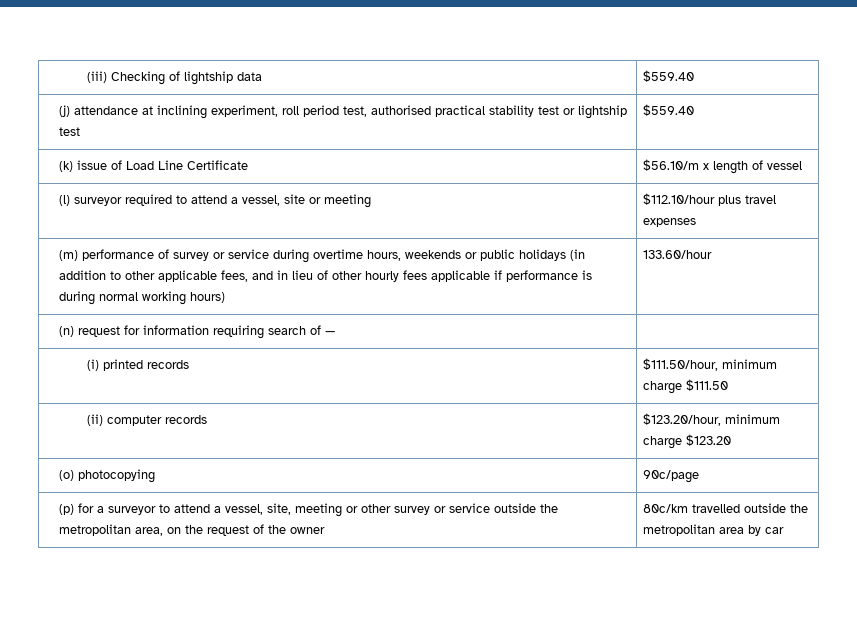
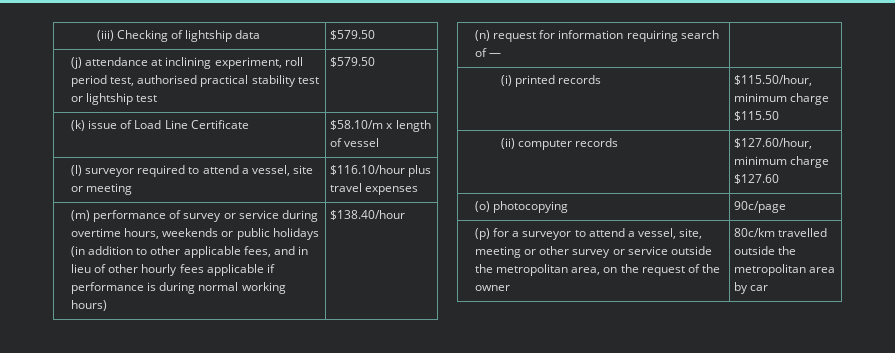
[642,70,694,82] $559.40 -> [330,30,376,40] $579.50
[642,104,694,116] $559.40 -> [330,57,376,67] $579.50
[642,159,699,171] $56.10/m -> [330,120,384,130] $58.10/m
[642,193,715,205] $112.10/hour -> [330,165,406,175] $116.10/hour
[642,250,712,259] 133.60/hour -> [330,210,406,220] $138.40/hour
[642,358,777,371] [642,379,728,394] $111.50/hour, minimum charge $111.50 -> [734,75,813,86] [734,93,830,105] [734,111,780,121] $115.50/hour, minimum charge $115.50
[642,413,780,426] [642,434,731,449] $123.20/hour, minimum charge $123.20 -> [734,138,813,149] [734,156,830,168] [734,174,780,184] $127.60/hour, minimum charge $127.60

